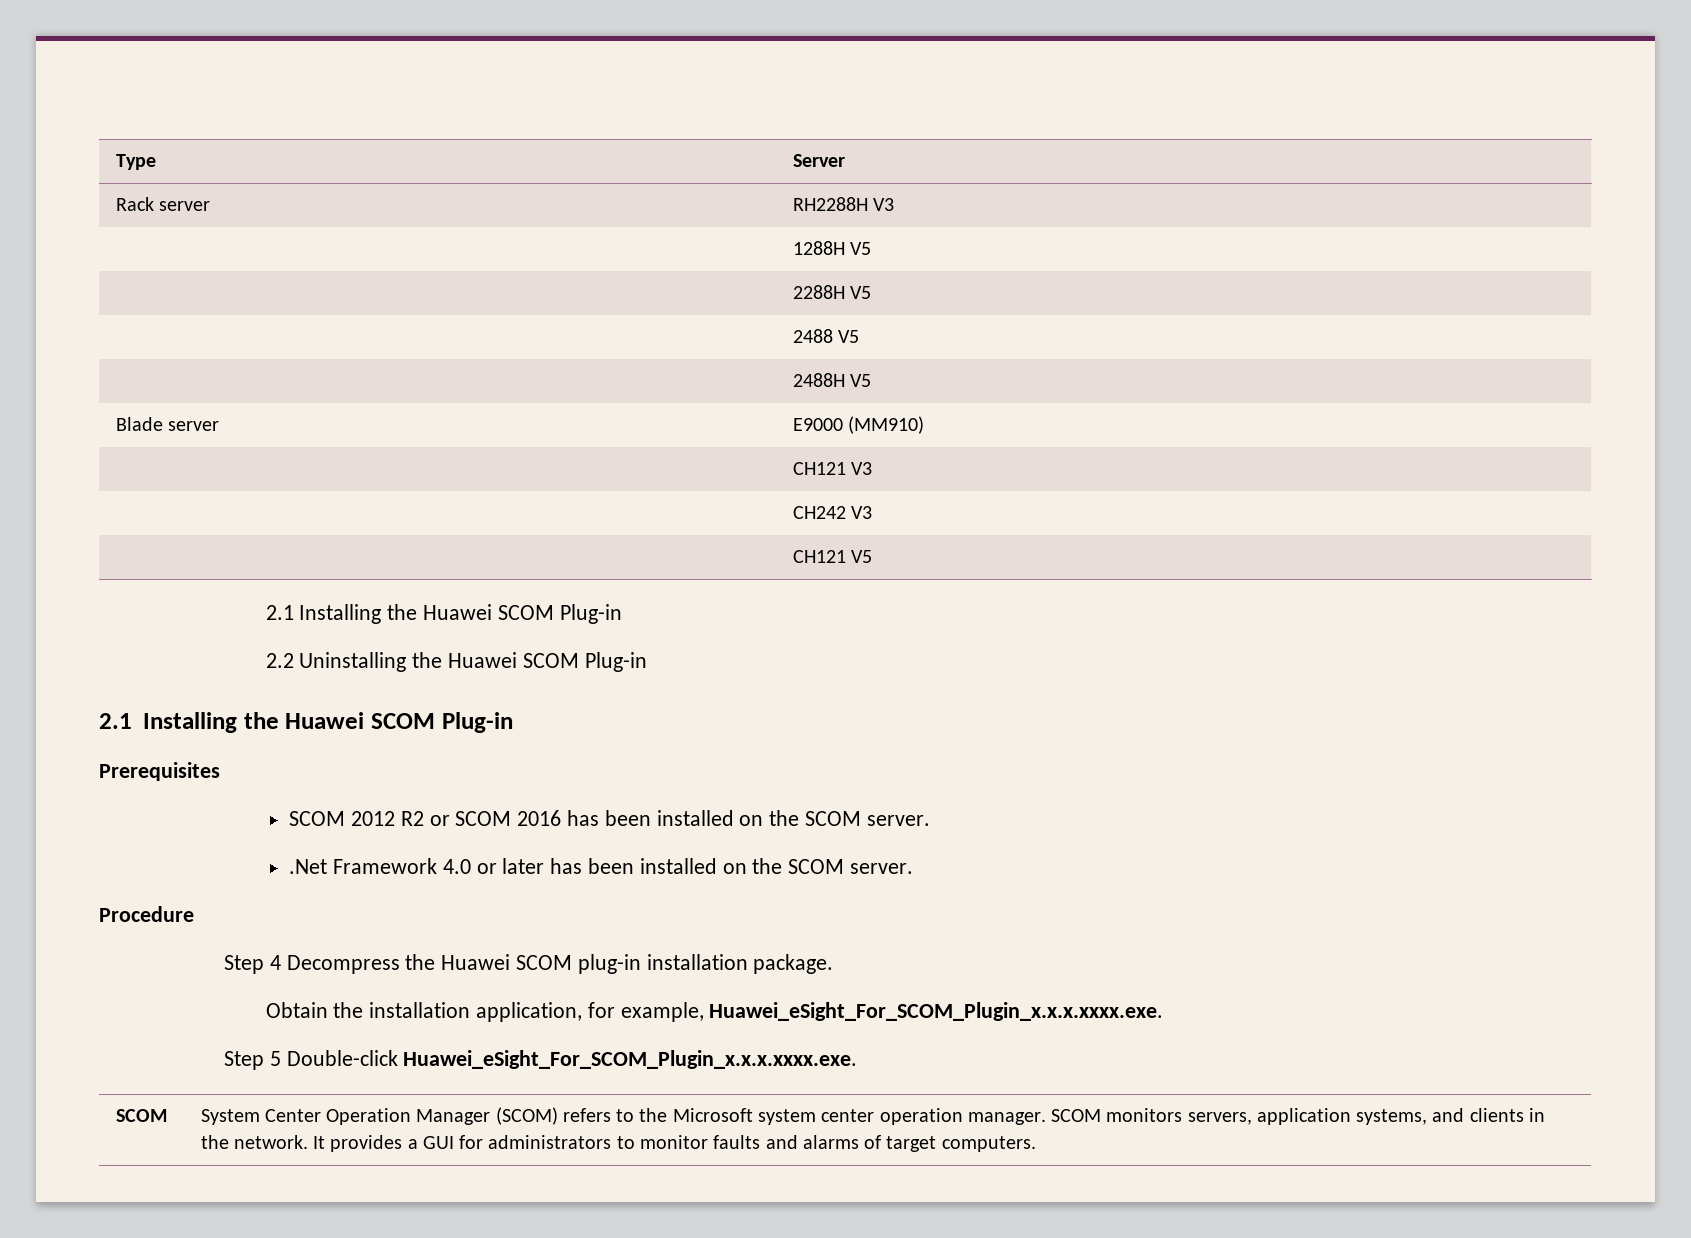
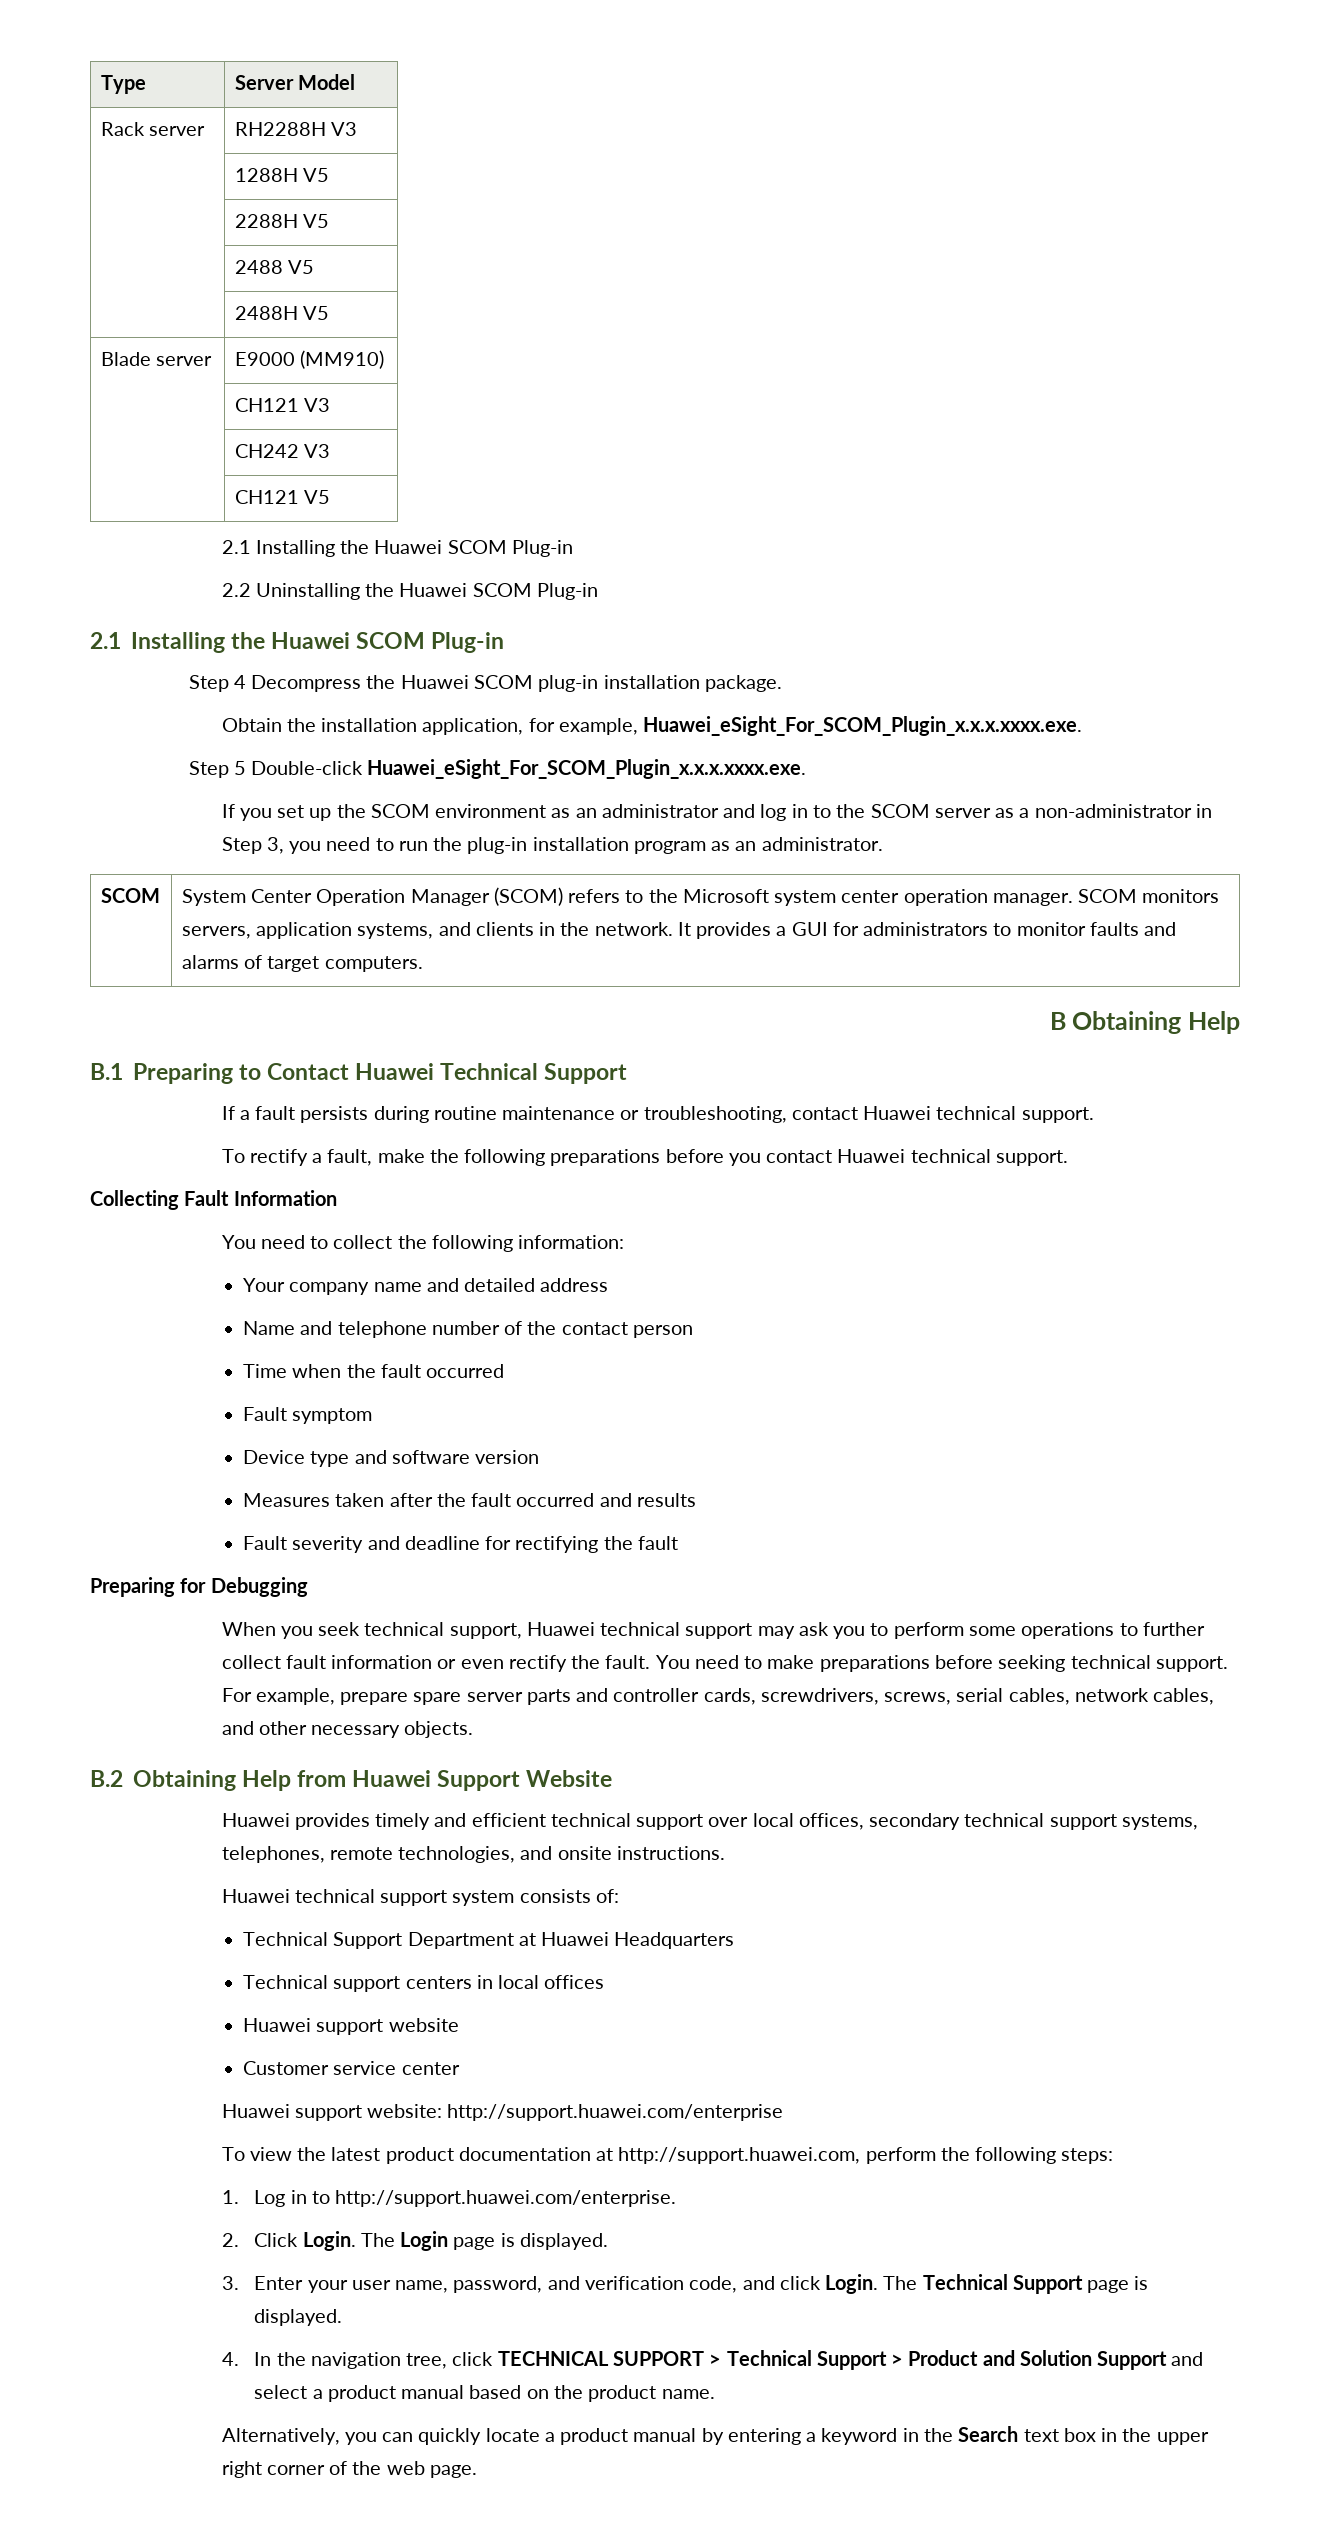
(845, 160) none -> [298,74,356,90] Model
[99,762,220,781] [289,810,930,826] [289,858,914,874] [99,906,194,922] // Prerequisites // SCOM 2012 R2 or SCOM 2016 has been installed on the SCOM server. // .Net Framework 4.0 or later has been installed on the SCOM server. // Procedure -> (505, 642) none
(858, 1059) none -> [221,804,1212,821] [221,837,883,854] // If you set up the SCOM environment as an administrator and log in to the SCOM server as a non-administrator in Step 3, you need to run the plug-in installation program as an administrator.
(1036, 1144) none -> [1049,1011,1240,1034] [90,1063,628,1084] [221,1106,1094,1123] [221,1149,1068,1166] [90,1190,337,1210] [221,1235,625,1252] [242,1278,609,1295] [242,1321,693,1338] [242,1364,505,1378] [242,1407,373,1424] [242,1450,540,1467] [242,1493,696,1507] [242,1536,678,1553] [90,1577,308,1597] [221,1622,1205,1639] [221,1655,1228,1672] [221,1688,1215,1705] [221,1721,474,1738] [90,1770,613,1791] [221,1813,1198,1830] [221,1846,725,1863] [221,1889,619,1906] [242,1932,735,1949] [242,1975,605,1992] [242,2018,459,2035] [242,2061,460,2075] [221,2104,784,2121] [221,2147,1114,2164] [221,2190,677,2207] [221,2231,609,2251] [221,2274,1149,2294] [254,2309,343,2326] [221,2350,1204,2370] [254,2385,715,2402] [221,2426,1209,2445] [221,2461,477,2478] // B Obtaining Help // B.1 Preparing to Contact Huawei Technical Support // If a fault persists during routine maintenance or troubleshooting, contact Huawei technical support. // To rectify a fault, make the following preparations before you contact Huawei technical support. // Collecting Fault Information // You need to collect the following information: // Your company name and detailed address // Name and telephone number of the contact person // Time when the fault occurred // Fault symptom // Device type and software version // Measures taken after the fault occurred and results // Fault severity and deadline for rectifying the fault // Preparing for Debugging // When you seek technical support, Huawei technical support may ask you to perform some operations to further collect fault information or even rectify the fault. You need to make preparations before seeking technical support. For example, prepare spare server parts and controller cards, screwdrivers, screws, serial cables, network cables, and other necessary objects. // B.2 Obtaining Help from Huawei Support Website // Huawei provides timely and efficient technical support over local offices, secondary technical support systems, telephones, remote technologies, and onsite instructions. // Huawei technical support system consists of: // Technical Support Department at Huawei Headquarters // Technical support centers in local offices // Huawei support website // Customer service center // Huawei support website: http://support.huawei.com/enterprise // To view the latest product documentation at http://support.huawei.com, perform the following steps: // 1. Log in to http://support.huawei.com/enterprise. // 2. Click Login. The Login page is displayed. // 3. Enter your user name, password, and verification code, and click Login. The Technical Support page is displayed. // 4. In the navigation tree, click TECHNICAL SUPPORT > Technical Support > Product and Solution Support and select a product manual based on the product name. // Alternatively, you can quickly locate a product manual by entering a keyword in the Search text box in the upper right corner of the web page.

